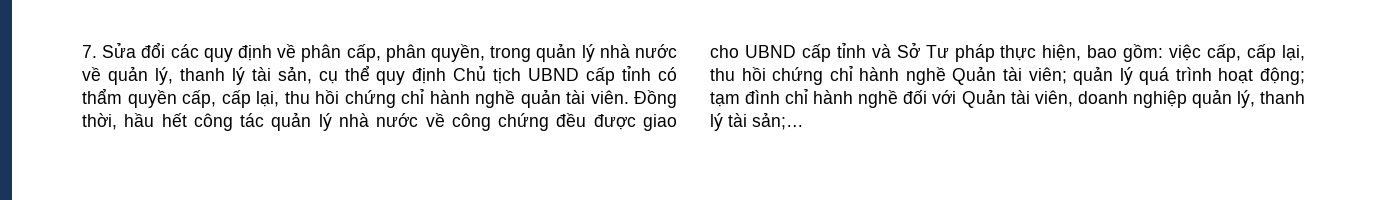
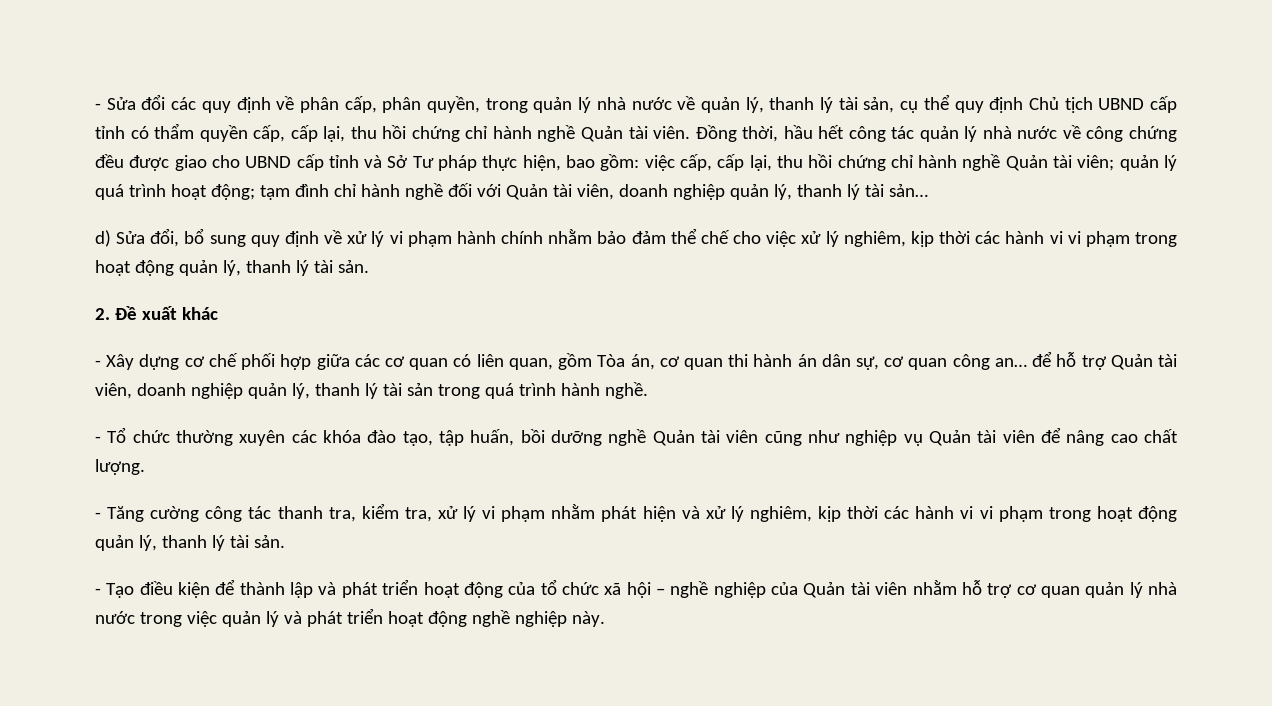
[82,45,97,58] 7. -> [95,103,101,110] -
[520,89,561,108] quản -> [580,126,623,142] Quản
[752,112,804,130] sản;… -> [888,184,928,197] [95,228,1177,247] [95,260,369,276] [95,306,218,320] [95,351,1177,370] [95,382,648,399] [95,427,1179,446] [95,459,145,475] [95,503,1178,522] [95,535,285,551] [95,579,1178,598] [95,608,605,627] sản… // d) Sửa đổi, bổ sung quy định về xử lý vi phạm hành chính nhằm bảo đảm thể chế cho việc xử lý nghiêm, kịp thời các hành vi vi phạm trong hoạt động quản lý, thanh lý tài sản. // 2. Đề xuất khác // - Xây dựng cơ chế phối hợp giữa các cơ quan có liên quan, gồm Tòa án, cơ quan thi hành án dân sự, cơ quan công an… để hỗ trợ Quản tài viên, doanh nghiệp quản lý, thanh lý tài sản trong quá trình hành nghề. // - Tổ chức thường xuyên các khóa đào tạo, tập huấn, bồi dưỡng nghề Quản tài viên cũng như nghiệp vụ Quản tài viên để nâng cao chất lượng. // - Tăng cường công tác thanh tra, kiểm tra, xử lý vi phạm nhằm phát hiện và xử lý nghiêm, kịp thời các hành vi vi phạm trong hoạt động quản lý, thanh lý tài sản. // - Tạo điều kiện để thành lập và phát triển hoạt động của tổ chức xã hội – nghề nghiệp của Quản tài viên nhằm hỗ trợ cơ quan quản lý nhà nước trong việc quản lý và phát triển hoạt động nghề nghiệp này.

